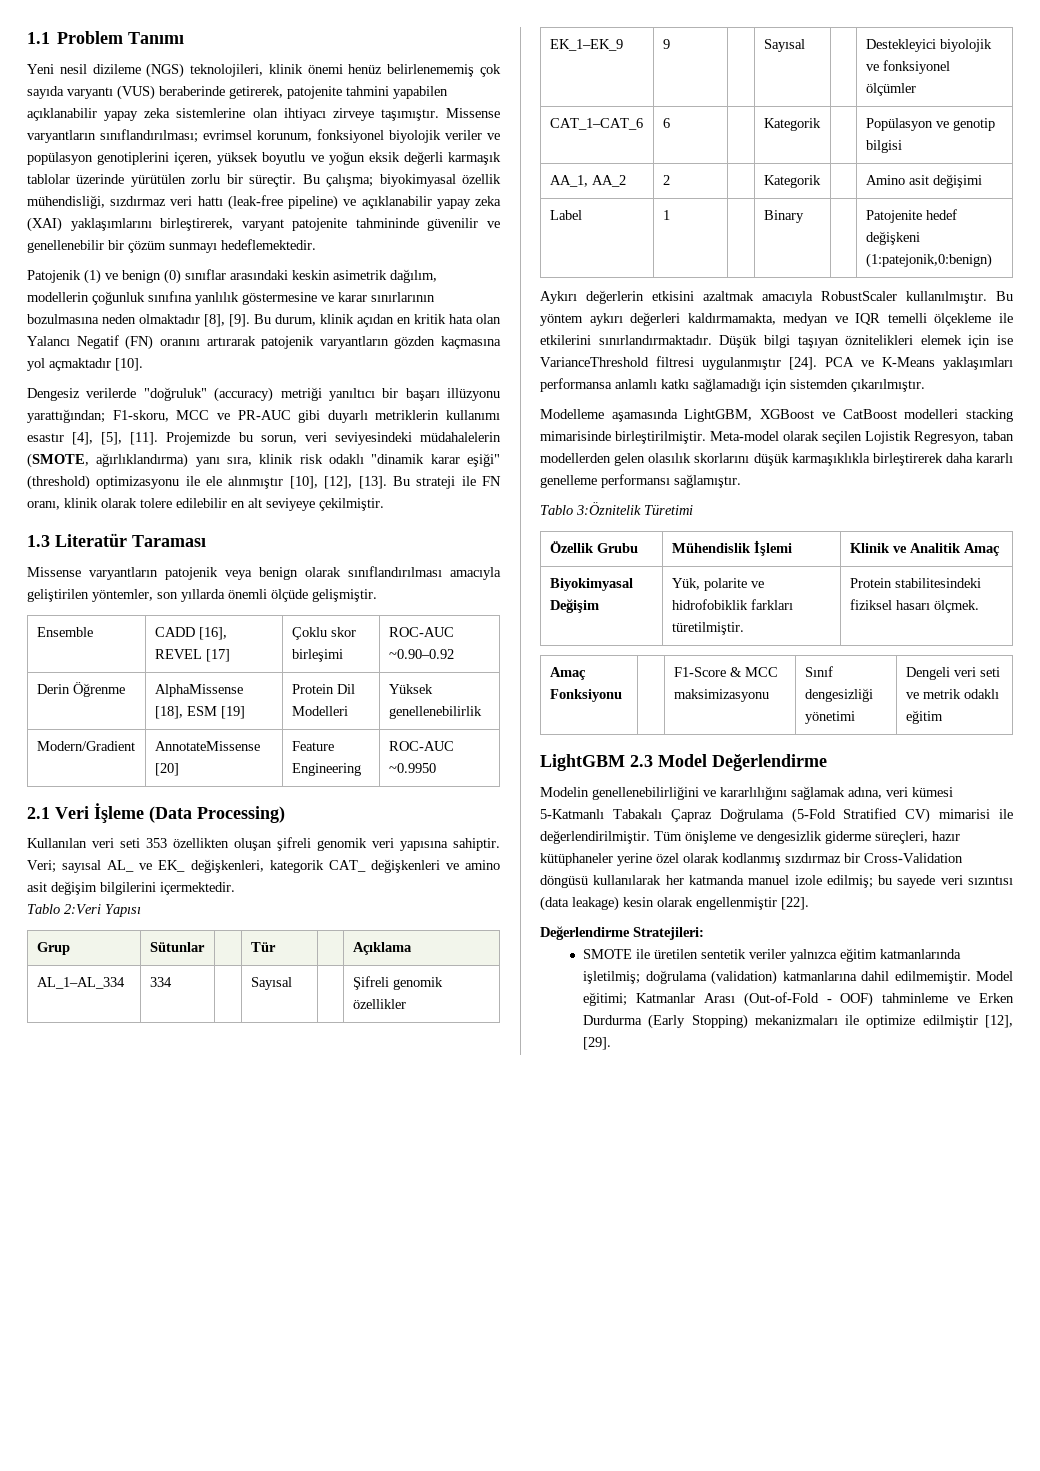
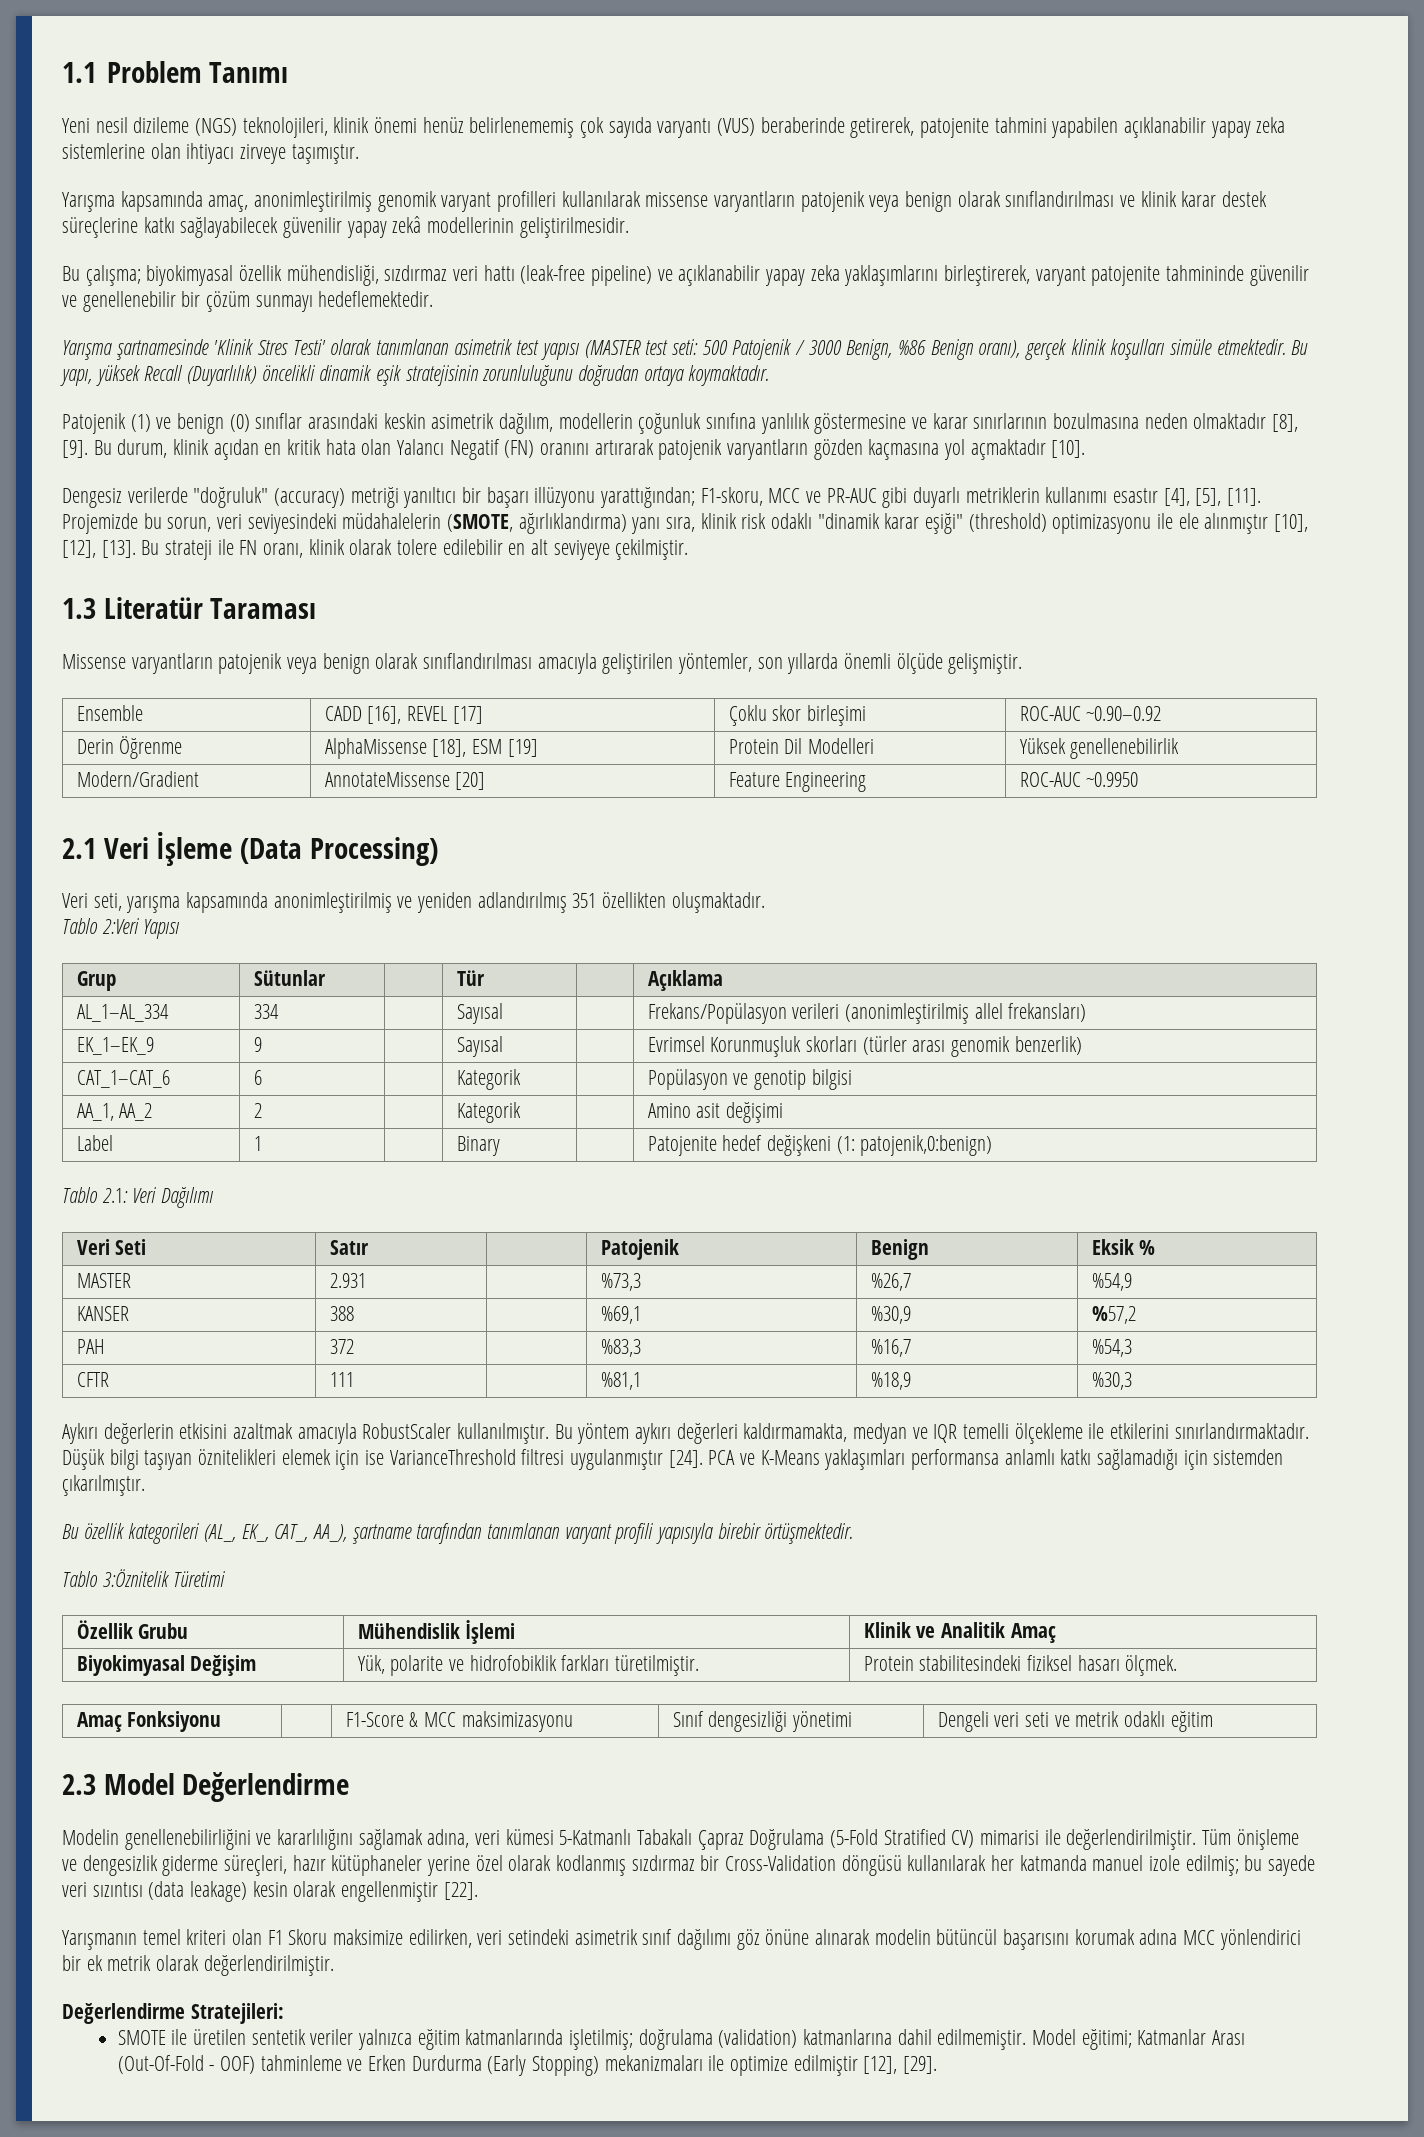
[446,108,500,118] [27,129,500,143] [27,151,501,165] [27,174,297,187] Missense varyantların sınıflandırılması; evrimsel korunum, fonksiyonel biyolojik veriler ve popülasyon genotiplerini içeren, yüksek boyutlu ve yoğun eksik değerli karmaşık tablolar üzerinde yürütülen zorlu bir süreçtir. -> [62,191,1268,212] [62,216,629,238] // Yarışma kapsamında amaç, anonimleştirilmiş genomik varyant profilleri kullanılarak missense varyantların patojenik veya benign olarak sınıflandırılması ve klinik karar destek süreçlerine katkı sağlayabilecek güvenilir yapay zekâ modellerinin geliştirilmesidir. //
[27,217,62,232] (XAI) -> (840, 273) none
(316, 244) none -> [62,339,1309,360] [60,365,770,386] // Yarışma şartnamesinde 'Klinik Stres Testi' olarak tanımlanan asimetrik test yapısı (MASTER test seti: 500 Patojenik / 3000 Benign, %86 Benign oranı), gerçek klinik koşulları simüle etmektedir. Bu yapı, yüksek Recall (Duyarlılık) öncelikli dinamik eşik stratejisinin zorunluluğunu doğrudan ortaya koymaktadır.
[27,837,500,851] [27,859,501,873] [27,881,235,895] Kullanılan veri seti 353 özellikten oluşan şifreli genomik veri yapısına sahiptir. Veri; sayısal AL_ ve EK_ değişkenleri, kategorik CAT_ değişkenleri ve amino asit değişim bilgilerini içermektedir. -> [62,892,765,913] Veri seti, yarışma kapsamında anonimleştirilmiş ve yeniden adlandırılmış 351 özellikten oluşmaktadır.
[352,976,443,990] [352,999,406,1009] [549,39,623,51] [662,39,670,49] [763,39,805,52] [865,39,992,52] [865,60,950,74] [865,83,916,96] Şifreli genomik özellikler // EK_1–EK_9 | 9 | | Sayısal | | Destekleyici biyolojik ve fonksiyonel ölçümler -> [647,1003,1087,1024] [76,1037,154,1055] [253,1037,262,1052] [456,1036,503,1057] [647,1036,1082,1057] Frekans/Popülasyon verileri (anonimleştirilmiş allel frekansları) // EK_1–EK_9 | 9 | | Sayısal | | Evrimsel Korunmuşluk skorları (türler arası genomik benzerlik)
[865,253,992,268] (1:patejonik,0:benign) -> [836,1135,993,1156] [62,1187,214,1208] [76,1239,147,1255] [329,1240,369,1255] [600,1239,679,1260] [870,1239,929,1260] [1091,1239,1156,1255] [76,1273,131,1288] [329,1273,366,1288] [600,1273,641,1291] [870,1273,911,1291] [1091,1273,1132,1291] [76,1306,129,1321] [329,1306,354,1321] [600,1306,641,1324] [870,1306,911,1324] [1091,1306,1136,1324] [76,1339,105,1354] [329,1339,354,1354] [600,1339,641,1357] [870,1339,911,1357] [1091,1339,1132,1357] [76,1372,109,1387] [329,1372,354,1387] [600,1372,641,1390] [870,1372,911,1390] [1091,1372,1132,1390] (1: patojenik,0:benign) // Tablo 2.1: Veri Dağılımı // Veri Seti | Satır | | Patojenik | Benign | Eksik % // MASTER | 2.931 | | %73,3 | %26,7 | %54,9 // KANSER | 388 | | %69,1 | %30,9 | %57,2 // PAH | 372 | | %83,3 | %16,7 | %54,3 // CFTR | 111 | | %81,1 | %18,9 | %30,3
[540,409,1013,422] [540,431,1014,444] [540,453,1013,466] [540,474,741,488] Modelleme aşamasında LightGBM, XGBoost ve CatBoost modelleri stacking mimarisinde birleştirilmiştir. Meta-model olarak seçilen Lojistik Regresyon, taban modellerden gelen olasılık skorlarını düşük karmaşıklıkla birleştirerek daha kararlı genelleme performansı sağlamıştır. -> [62,1523,854,1544] Bu özellik kategorileri (AL_, EK_, CAT_, AA_), şartname tarafından tanımlanan varyant profili yapısıyla birebir örtüşmektedir.
[540,754,625,771] LightGBM -> (1213, 1721) none
(809, 903) none -> [62,1929,1301,1950] [62,1955,334,1976] // Yarışmanın temel kriteri olan F1 Skoru maksimize edilirken, veri setindeki asimetrik sınıf dağılımı göz önüne alınarak modelin bütüncül başarısını korumak adına MCC yönlendirici bir ek metrik olarak değerlendirilmiştir.
[743,992,819,1007] (Out-of-Fold -> [117,2055,204,2074] (Out-Of-Fold

